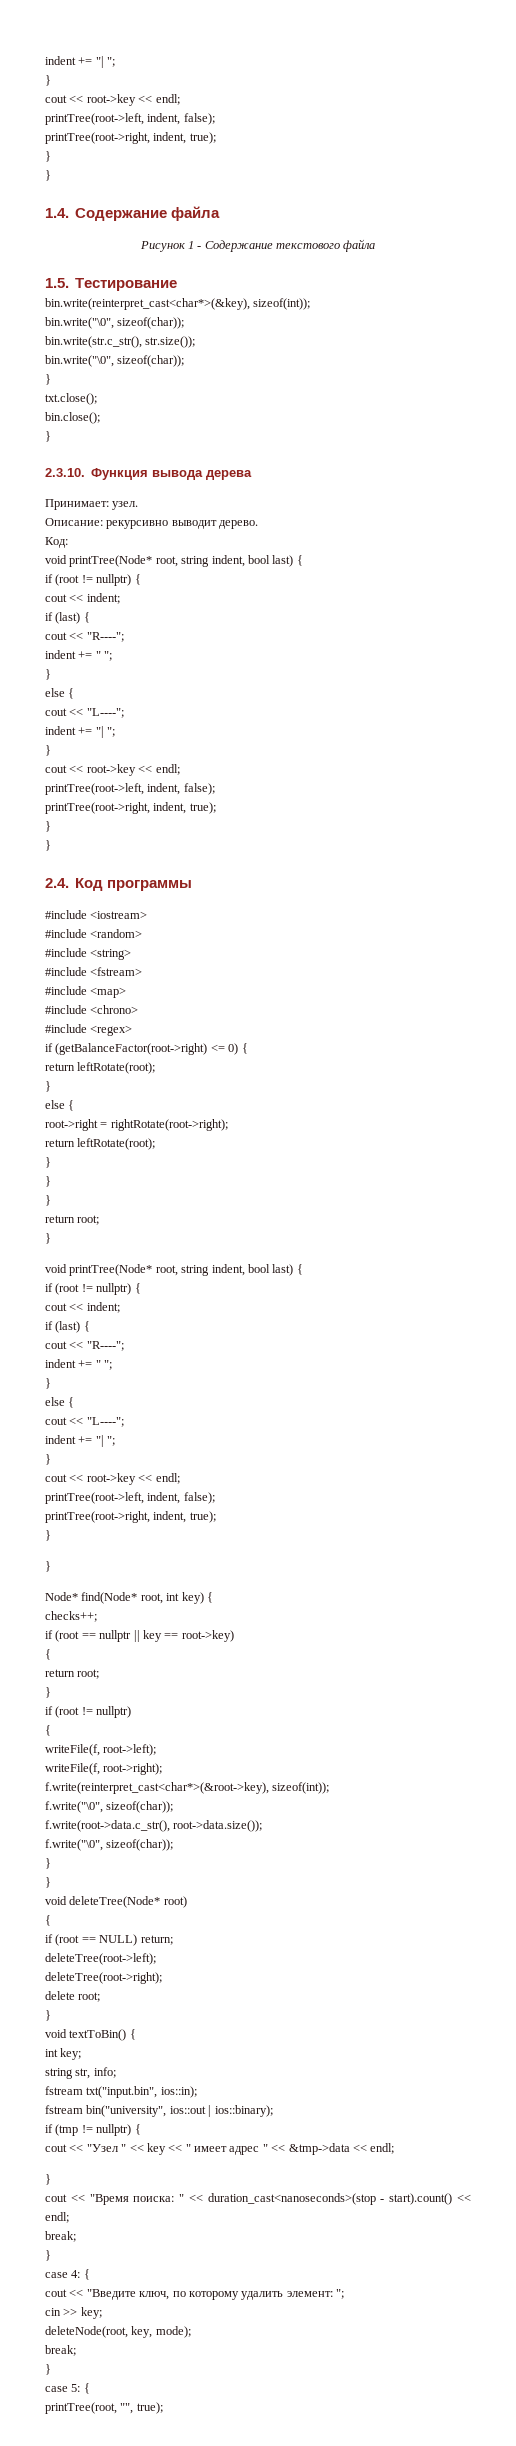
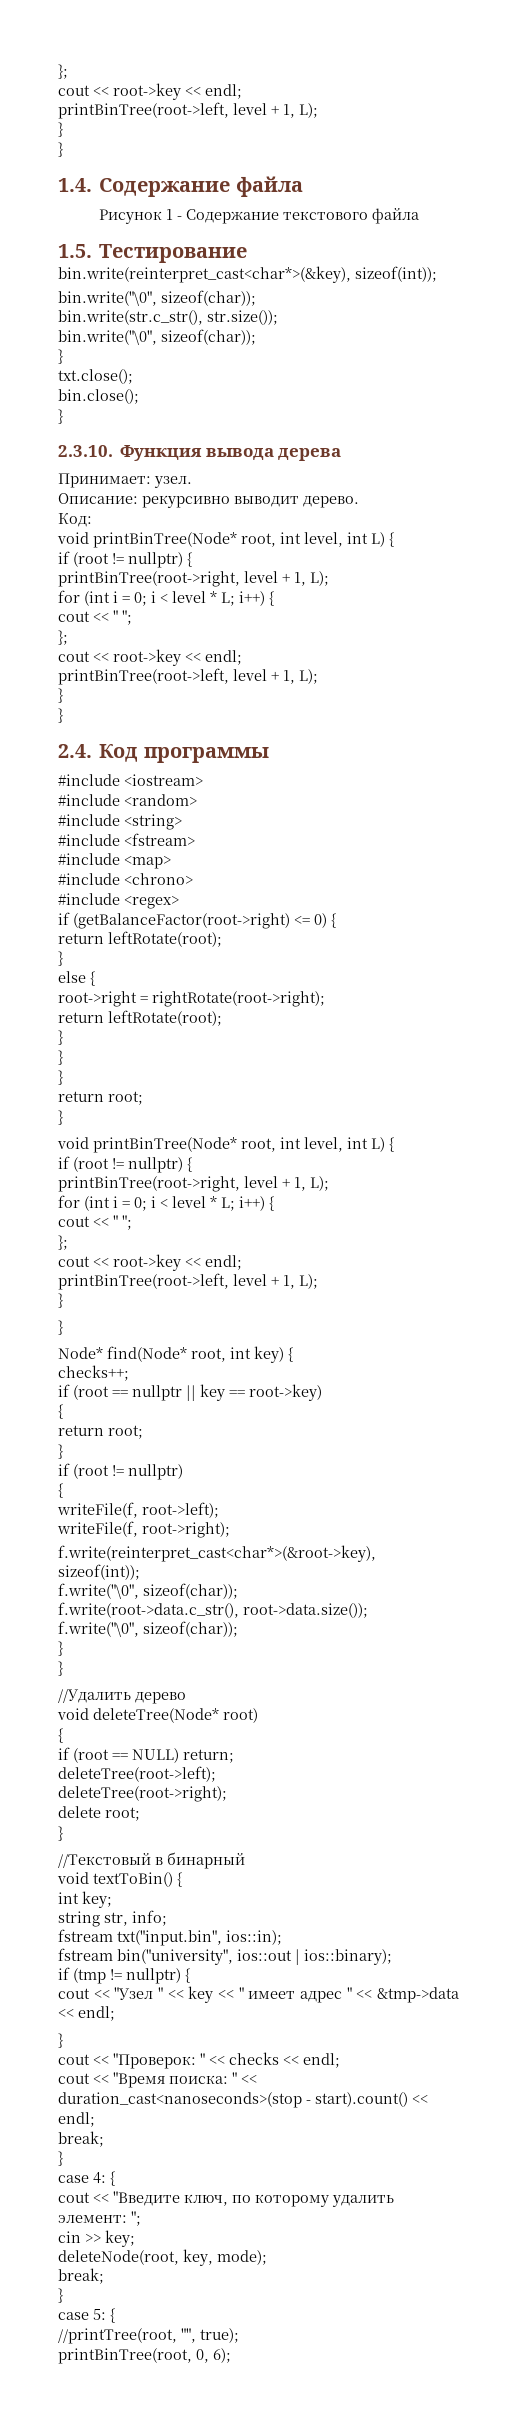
[45,56,116,68] [45,75,51,86] [45,94,180,106] [45,113,215,125] [45,132,216,144] indent += "| "; // } // cout << root->key << endl; // printTree(root->left, indent, false); // printTree(root->right, indent, true); -> [58,64,68,79] [58,83,242,100] [58,102,318,119] }; // cout << root->key << endl; // printBinTree(root->left, level + 1, L);
[69,555,303,567] [45,574,141,586] [45,593,120,604] [45,612,90,624] [45,632,124,642] [45,650,113,661] [45,669,51,680] [45,688,75,699] [45,708,124,718] [45,726,116,738] [45,745,51,756] [45,764,180,776] [45,783,215,795] [45,802,216,814] printTree(Node* root, string indent, bool last) { // if (root != nullptr) { // cout << indent; // if (last) { // cout << "R----"; // indent += " "; // } // else { // cout << "L----"; // indent += "| "; // } // cout << root->key << endl; // printTree(root->left, indent, false); // printTree(root->right, indent, true); -> [93,532,394,548] [58,551,192,568] [58,571,329,587] [58,590,274,606] [58,610,132,625] [58,630,68,645] [58,649,242,666] [58,668,318,685] printBinTree(Node* root, int level, int L) { // if (root != nullptr) { // printBinTree(root->right, level + 1, L); // for (int i = 0; i < level * L; i++) { // cout << " "; // }; // cout << root->key << endl; // printBinTree(root->left, level + 1, L);
[69,1264,303,1276] [45,1283,141,1295] [45,1302,120,1313] [45,1321,90,1333] [45,1341,124,1351] [45,1359,113,1370] [45,1378,51,1389] [45,1397,75,1408] [45,1417,124,1427] [45,1435,116,1447] [45,1454,51,1465] [45,1473,180,1485] [45,1492,215,1504] [45,1511,216,1523] printTree(Node* root, string indent, bool last) { // if (root != nullptr) { // cout << indent; // if (last) { // cout << "R----"; // indent += " "; // } // else { // cout << "L----"; // indent += "| "; // } // cout << root->key << endl; // printTree(root->left, indent, false); // printTree(root->right, indent, true); -> [93,1137,394,1153] [58,1156,192,1173] [58,1176,329,1192] [58,1195,274,1211] [58,1215,132,1230] [58,1235,68,1250] [58,1254,242,1271] [58,1273,318,1290] printBinTree(Node* root, int level, int L) { // if (root != nullptr) { // printBinTree(root->right, level + 1, L); // for (int i = 0; i < level * L; i++) { // cout << " "; // }; // cout << root->key << endl; // printBinTree(root->left, level + 1, L);
(51, 1882) none -> [58,1689,186,1704] // //Удалить дерево
(51, 2015) none -> [58,1852,245,1869] // //Текстовый в бинарный
(51, 2179) none -> [58,2052,340,2069] // cout << "Проверок: " << checks << endl;
[45,2402,117,2414] printTree(root, -> [58,2328,177,2344] //printTree(root,
(163, 2408) none -> [58,2348,231,2364] // printBinTree(root, 0, 6);

